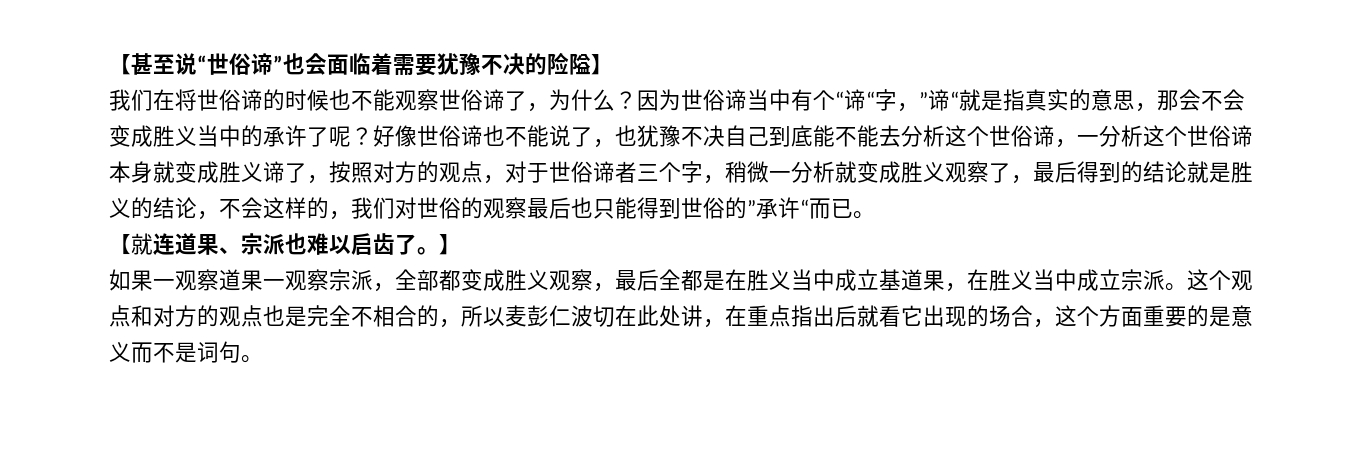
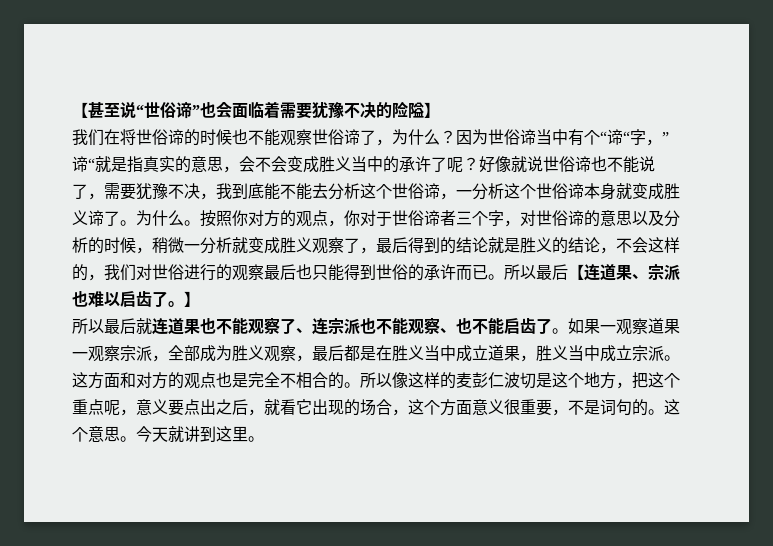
[1157,90,1179,111] 那 -> (239, 169) none
(417, 136) none -> [511,156,543,172] 就说
[615,125,769,147] 也犹豫不决自己 -> [104,183,232,200] 需要犹豫不决，我
[307,161,373,184] ，按照 -> [120,210,248,227] 。为什么。按照你
(505, 179) none -> [344,210,360,226] 你
(725, 179) none -> [520,210,680,227] [72,237,152,254] 对世俗谛的意思以及分析的时候，
(461, 208) none -> [184,264,216,281] 进行
[747,197,809,219] ”承许“ -> [424,264,456,280] 承许
[109,233,153,255] // 【就 -> [504,264,584,280] 所以最后【
(461, 244) none -> [72,317,568,335] 所以最后就连道果也不能观察了、连宗派也不能观察、也不能启齿了。
[439,269,505,291] 都变成 -> [200,345,232,362] 成为
[659,269,681,290] 全 -> (344, 353) none
[879,269,989,292] 基道果，在 -> [488,345,536,362] 道果，
[1209,270,1253,291] [109,305,131,327] 个观点 -> [88,372,120,389] 方面
[439,305,857,328] ，所以麦彭仁波切在此处讲，在重点指出后 -> [344,372,680,389] [72,399,264,416] 。所以像这样的麦彭仁波切是这个地方，把这个重点呢，意义要点出之后，
[1143,305,1253,327] [109,341,241,363] 重要的是意义而不是词句 -> [472,399,680,416] [72,426,248,442] 意义很重要，不是词句的。这个意思。今天就讲到这里

